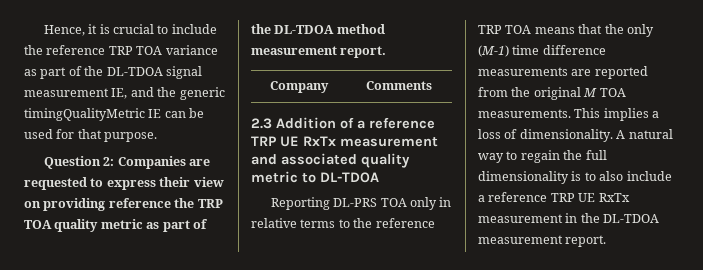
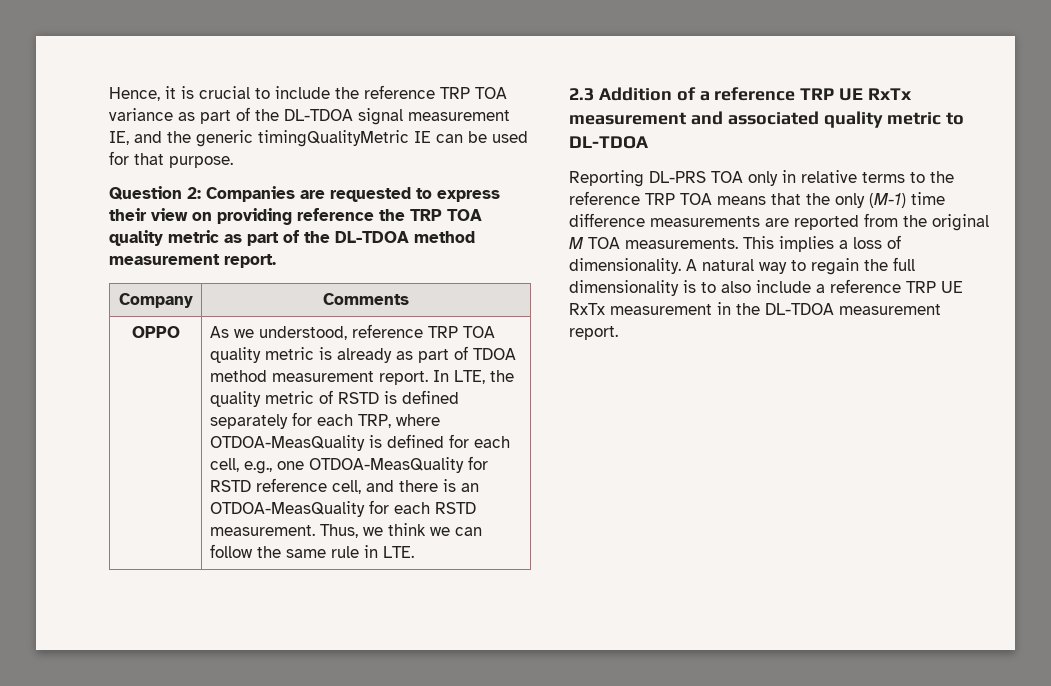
(432, 85) none -> [131,326,180,338] [209,324,495,340] [209,346,516,363] [209,370,514,385] [209,390,459,407] [209,412,440,429] [209,434,510,451] [209,456,488,474] [209,478,479,494] [209,500,476,517] [209,523,482,538] [209,544,414,558] // OPPO | As we understood, reference TRP TOA quality metric is already as part of TDOA method measurement report. In LTE, the quality metric of RSTD is defined separately for each TRP, where OTDOA-MeasQuality is defined for each cell, e.g., one OTDOA-MeasQuality for RSTD reference cell, and there is an OTDOA-MeasQuality for each RSTD measurement. Thus, we think we can follow the same rule in LTE.

